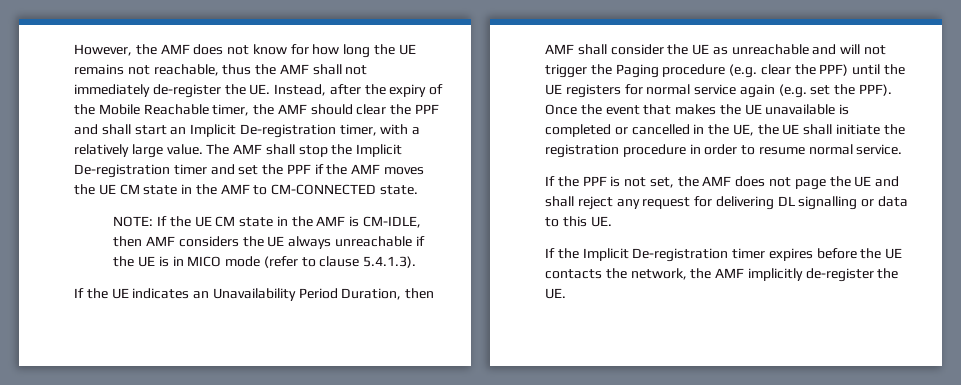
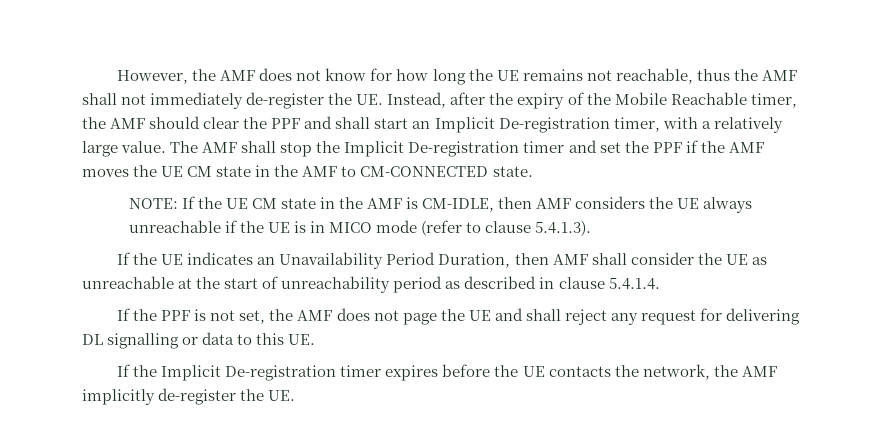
[812,44,887,55] [545,64,906,78] [545,84,893,98] [545,104,850,115] [545,124,905,137] [545,144,903,158] and will not trigger the Paging procedure (e.g. clear the PPF) until the UE registers for normal service again (e.g. set the PPF). Once the event that makes the UE unavailable is completed or cancelled in the UE, the UE shall initiate the registration procedure in order to resume normal service. -> [178,276,660,293] at the start of unreachability period as described in clause 5.4.1.4.

